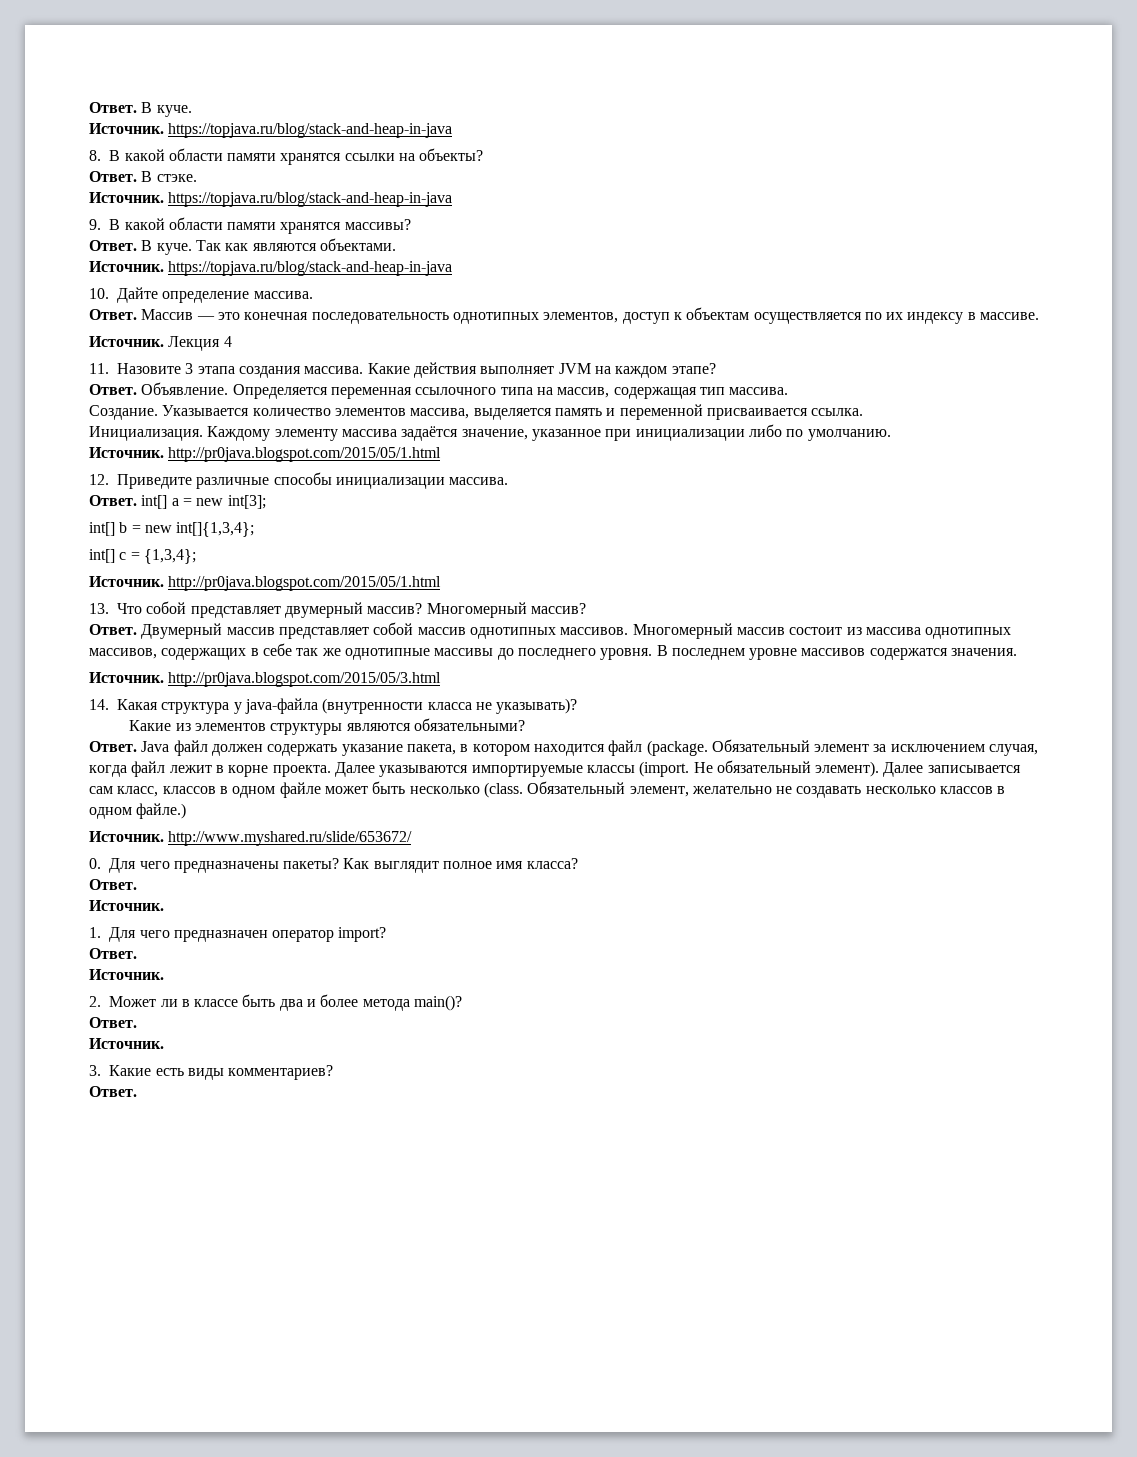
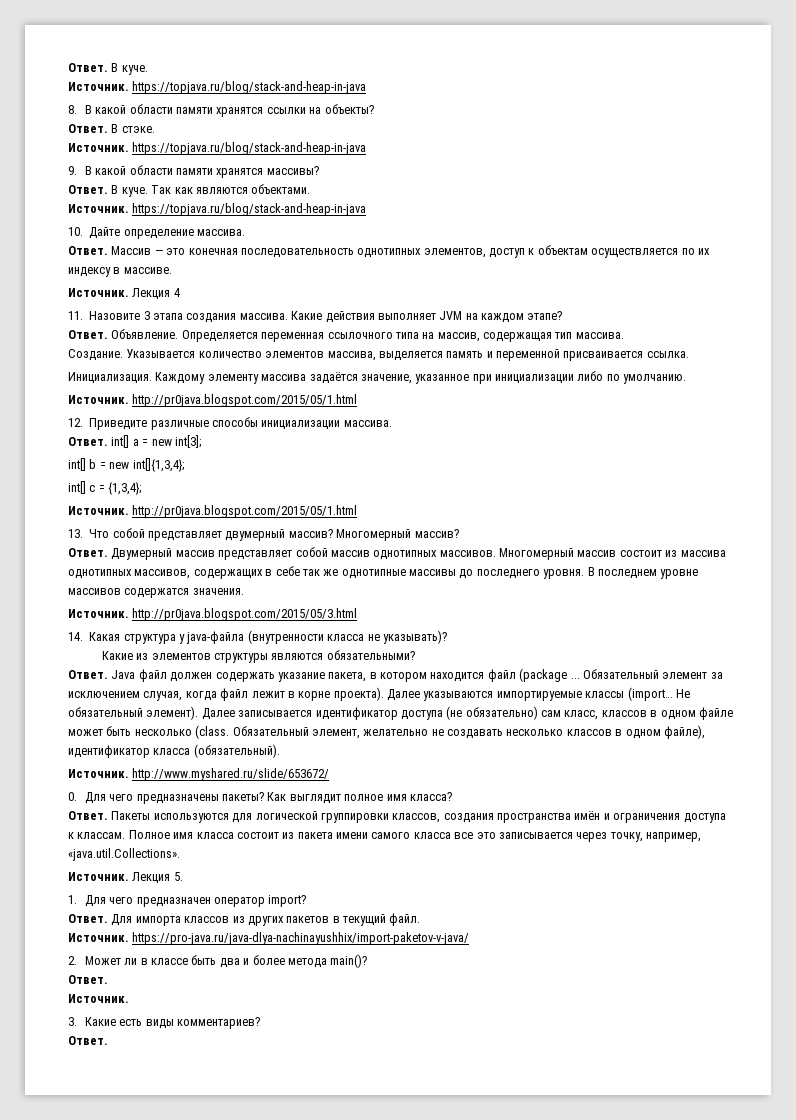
[646,740,708,756] (package. -> [519,668,580,682] (package ...
[272,765,331,777] проекта. -> [333,687,384,701] проекта).
[639,761,690,777] (import. -> [627,687,673,701] (import…
(1021, 769) none -> [315,706,538,720] идентификатор доступа (не обязательно)
[136,803,187,819] файле.) -> [663,725,705,739] [68,744,280,758] файле), идентификатор класса (обязательный).
[89,900,164,911] // Источник. -> [111,811,726,823] [68,830,701,842] [68,848,180,861] [68,872,183,884] Пакеты используются для логической группировки классов, создания пространства имён и ограничения доступа к классам. Полное имя класса состоит из пакета имени самого класса все это записывается через точку, например, «java.util.Collections». // Источник. Лекция 5.
[89,969,164,980] // Источник. -> [111,913,421,926] [68,932,470,945] Для импорта классов из других пакетов в текущий файл. // Источник. https://pro-java.ru/java-dlya-nachinayushhix/import-paketov-v-java/

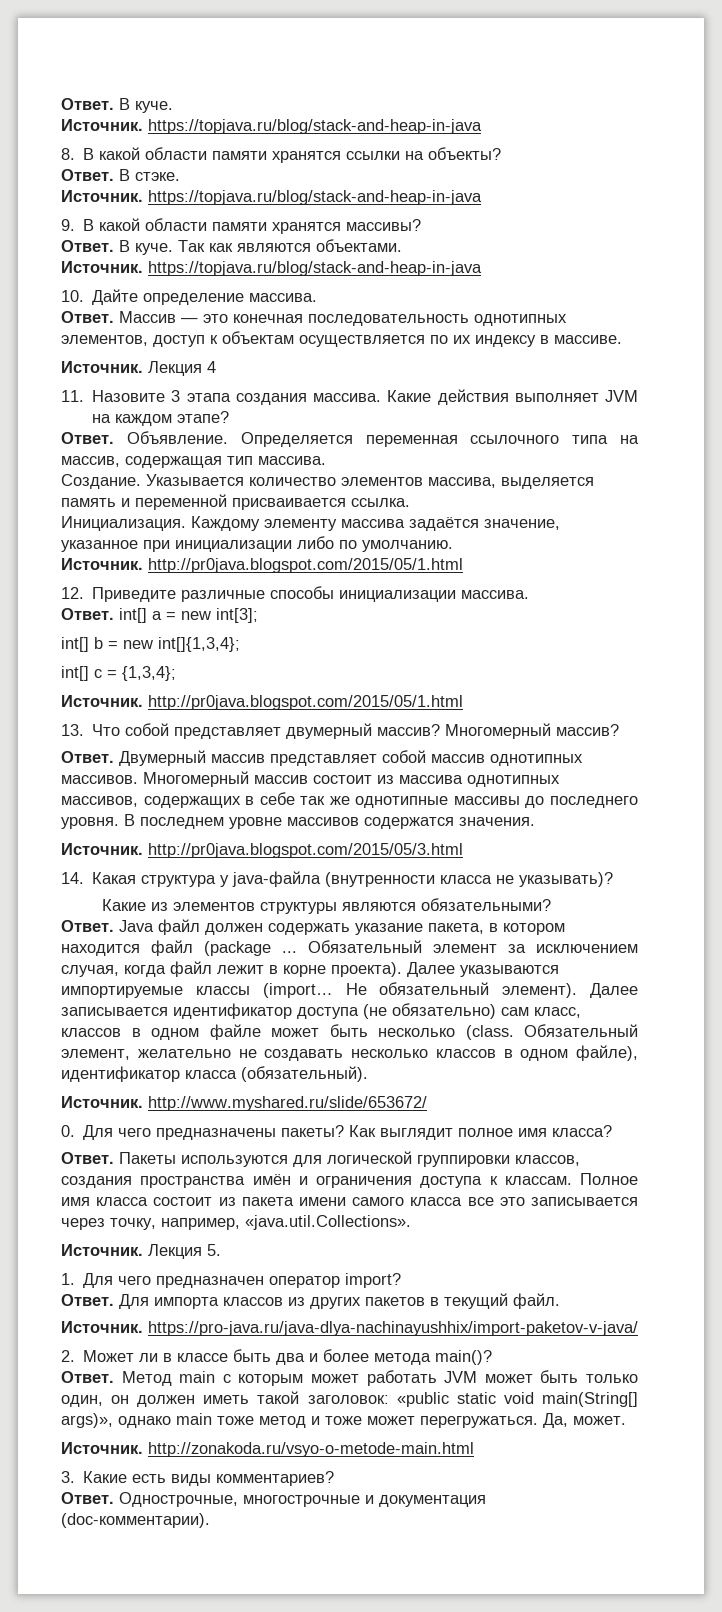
[68,994,129,1003] // Источник. -> [121,1370,639,1386] [61,1391,638,1407] [61,1413,626,1428] [61,1442,474,1457] Метод main с которым может работать JVM может быть только один, он должен иметь такой заголовок: «public static void main(String[] args)», однако main тоже метод и тоже может перегружаться. Да, может. // Источник. http://zonakoda.ru/vsyo-o-metode-main.html
(108, 1040) none -> [119,1492,486,1507] [61,1513,210,1528] Однострочные, многострочные и документация (doc-комментарии).

